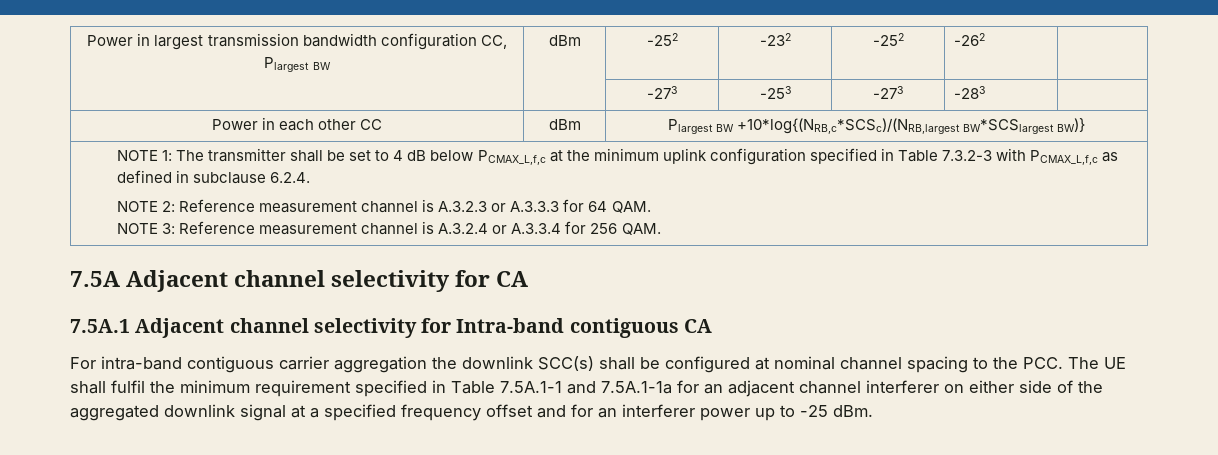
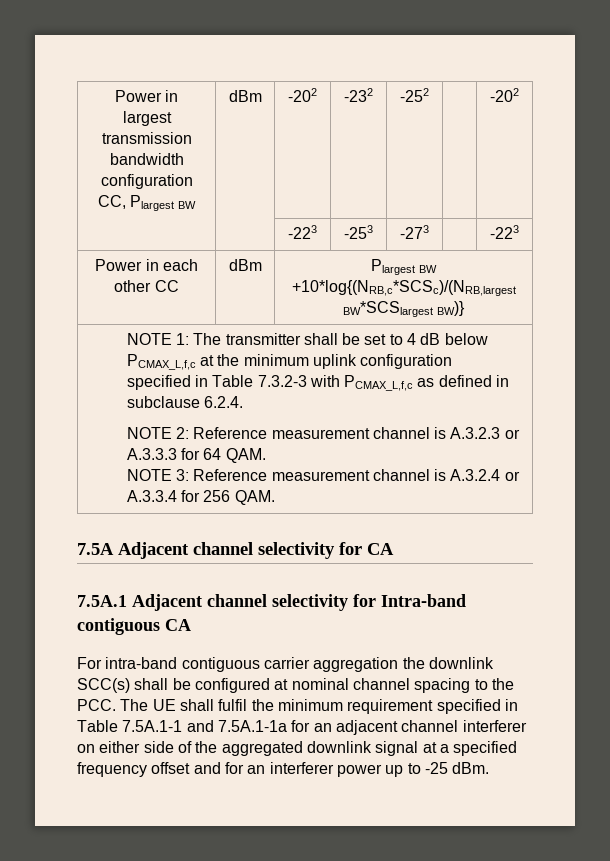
[646,33,678,46] -252 -> [288,88,317,102] -202
[953,33,985,46] [647,86,677,99] -262 | // | | -273 -> [490,88,519,102] [288,225,317,239] | -202 // | | -223
[953,86,985,99] -283 | -> [490,225,519,239] | -223

